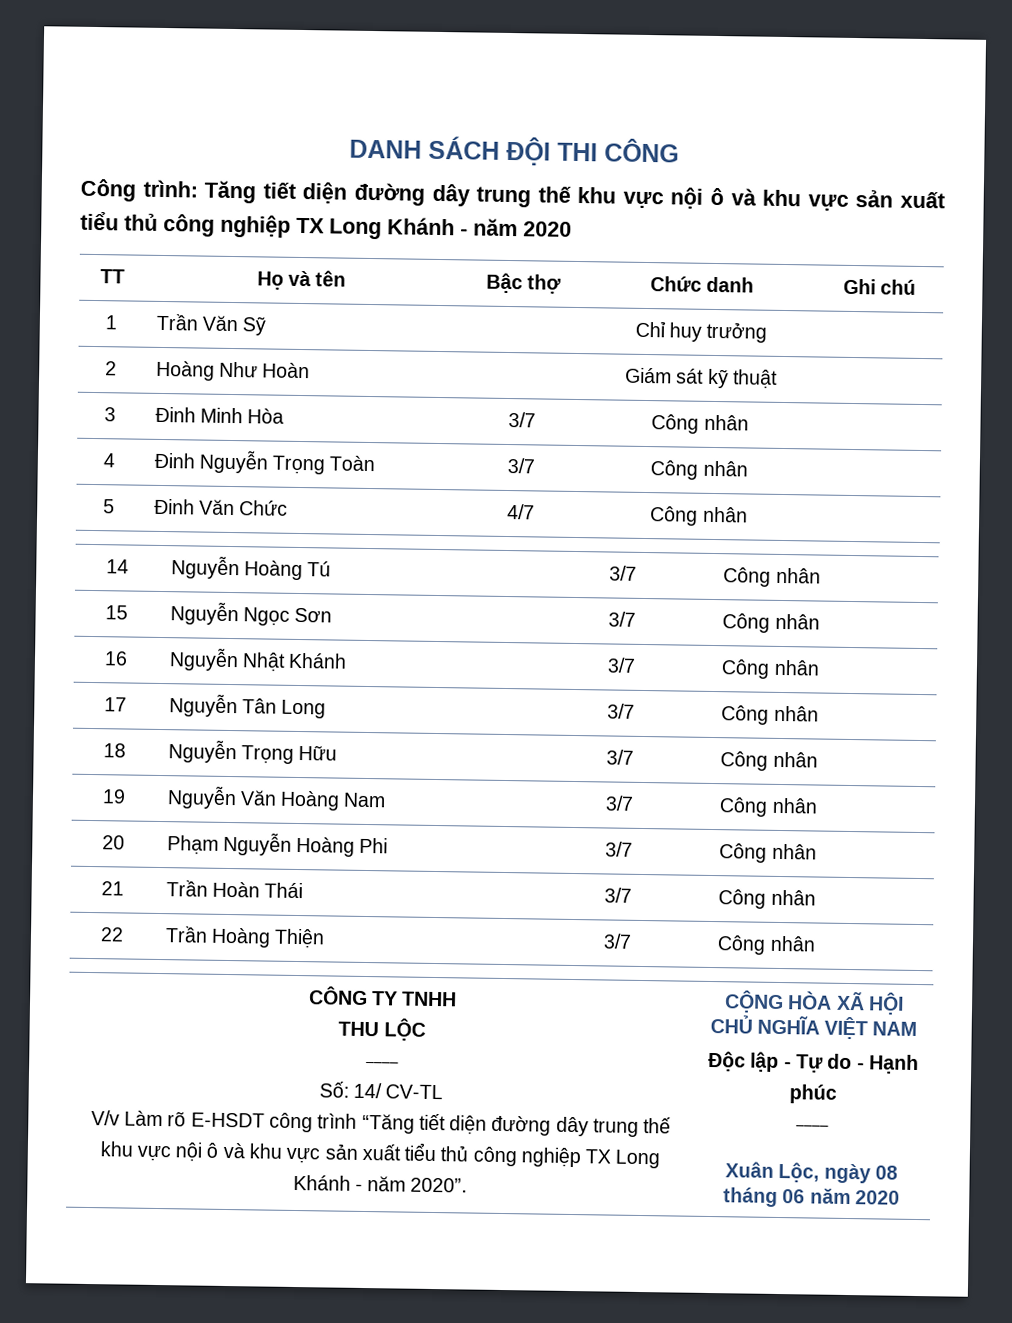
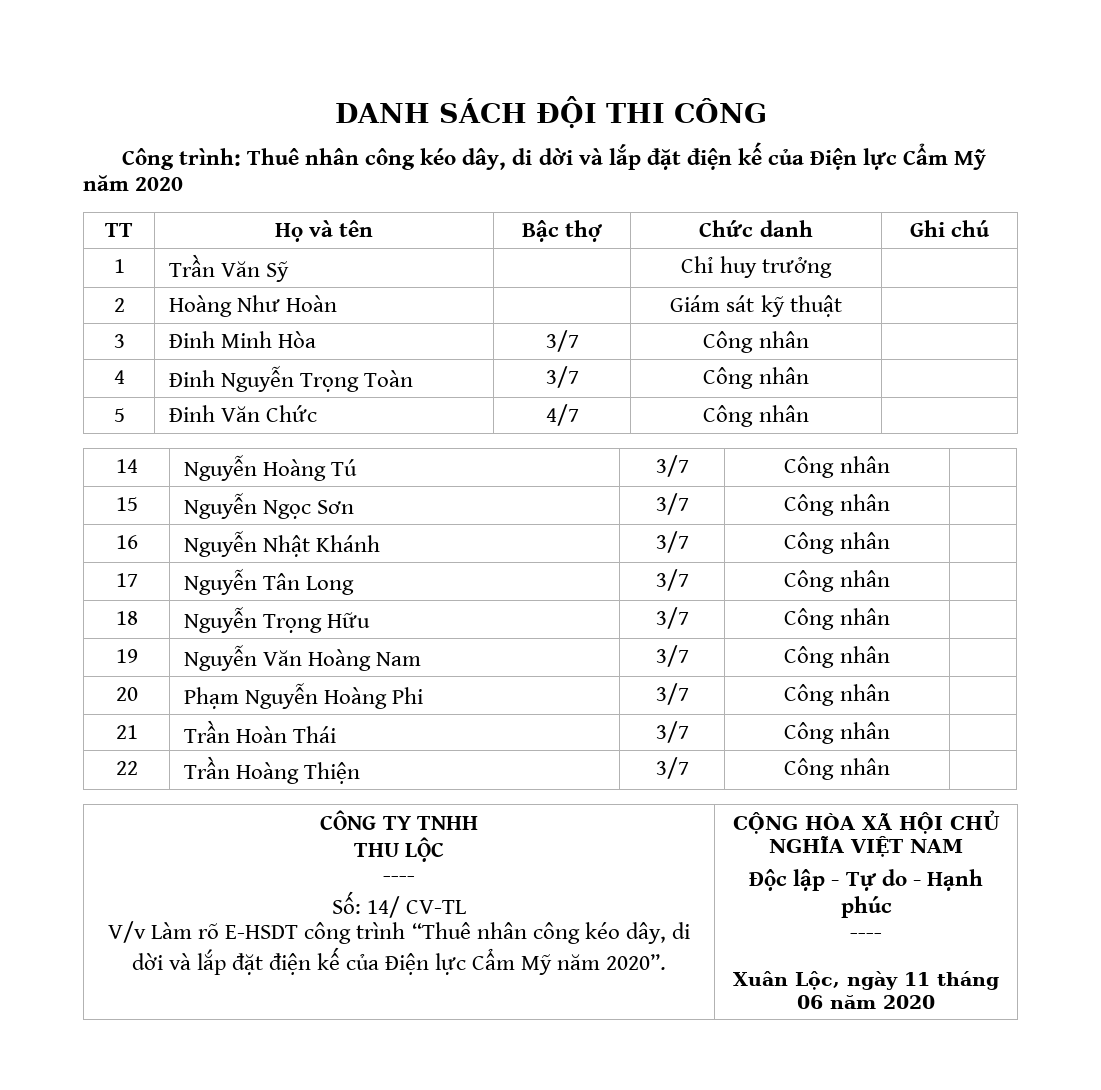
[204,180,946,211] [80,211,468,240] Tăng tiết diện đường dây trung thế khu vực nội ô và khu vực sản xuất tiểu thủ công nghiệp TX Long Khánh - -> [247,142,987,170] Thuê nhân công kéo dây, di dời và lắp đặt điện kế của Điện lực Cẩm Mỹ
[361,1113,672,1137] [99,1141,661,1169] [292,1174,363,1191] “Tăng tiết diện đường dây trung thế khu vực nội ô và khu vực sản xuất tiểu thủ công nghiệp TX Long Khánh - -> [411,922,690,944] [131,947,553,975] “Thuê nhân công kéo dây, di dời và lắp đặt điện kế của Điện lực Cẩm Mỹ
[874,1165,898,1180] 08 -> [904,972,930,986] 11

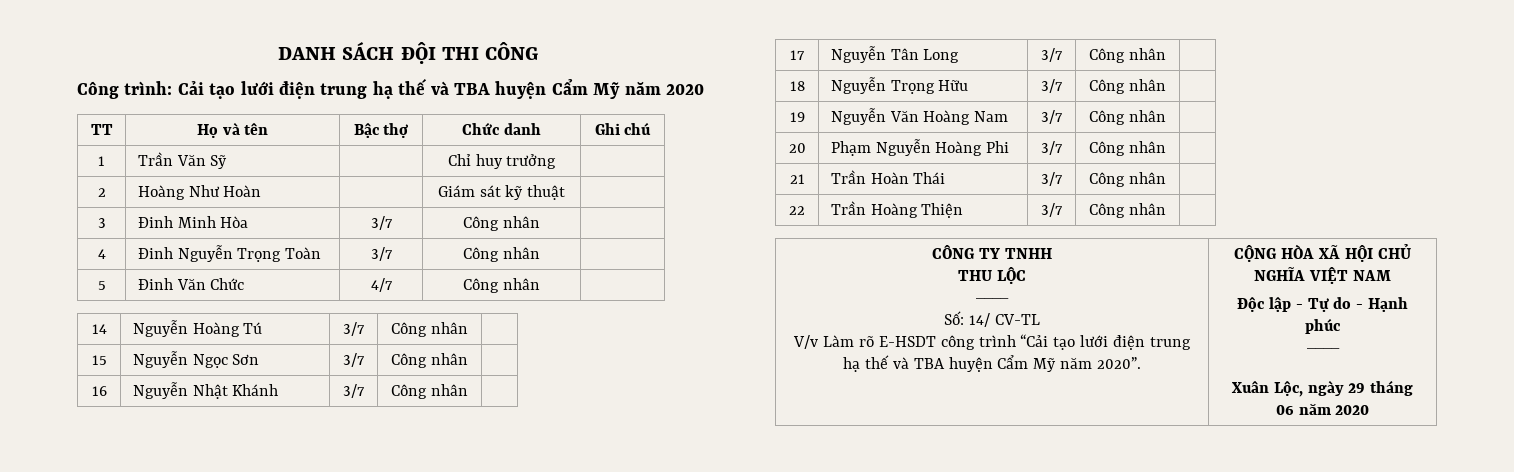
[247,142,898,170] Thuê nhân công kéo dây, di dời và lắp đặt điện kế của Điện lực -> [177,79,547,99] Cải tạo lưới điện trung hạ thế và TBA huyện
[411,922,690,944] [131,947,467,975] “Thuê nhân công kéo dây, di dời và lắp đặt điện kế của Điện lực -> [1020,334,1191,350] [843,355,993,372] “Cải tạo lưới điện trung hạ thế và TBA huyện
[904,972,930,986] 11 -> [1348,383,1366,393] 29

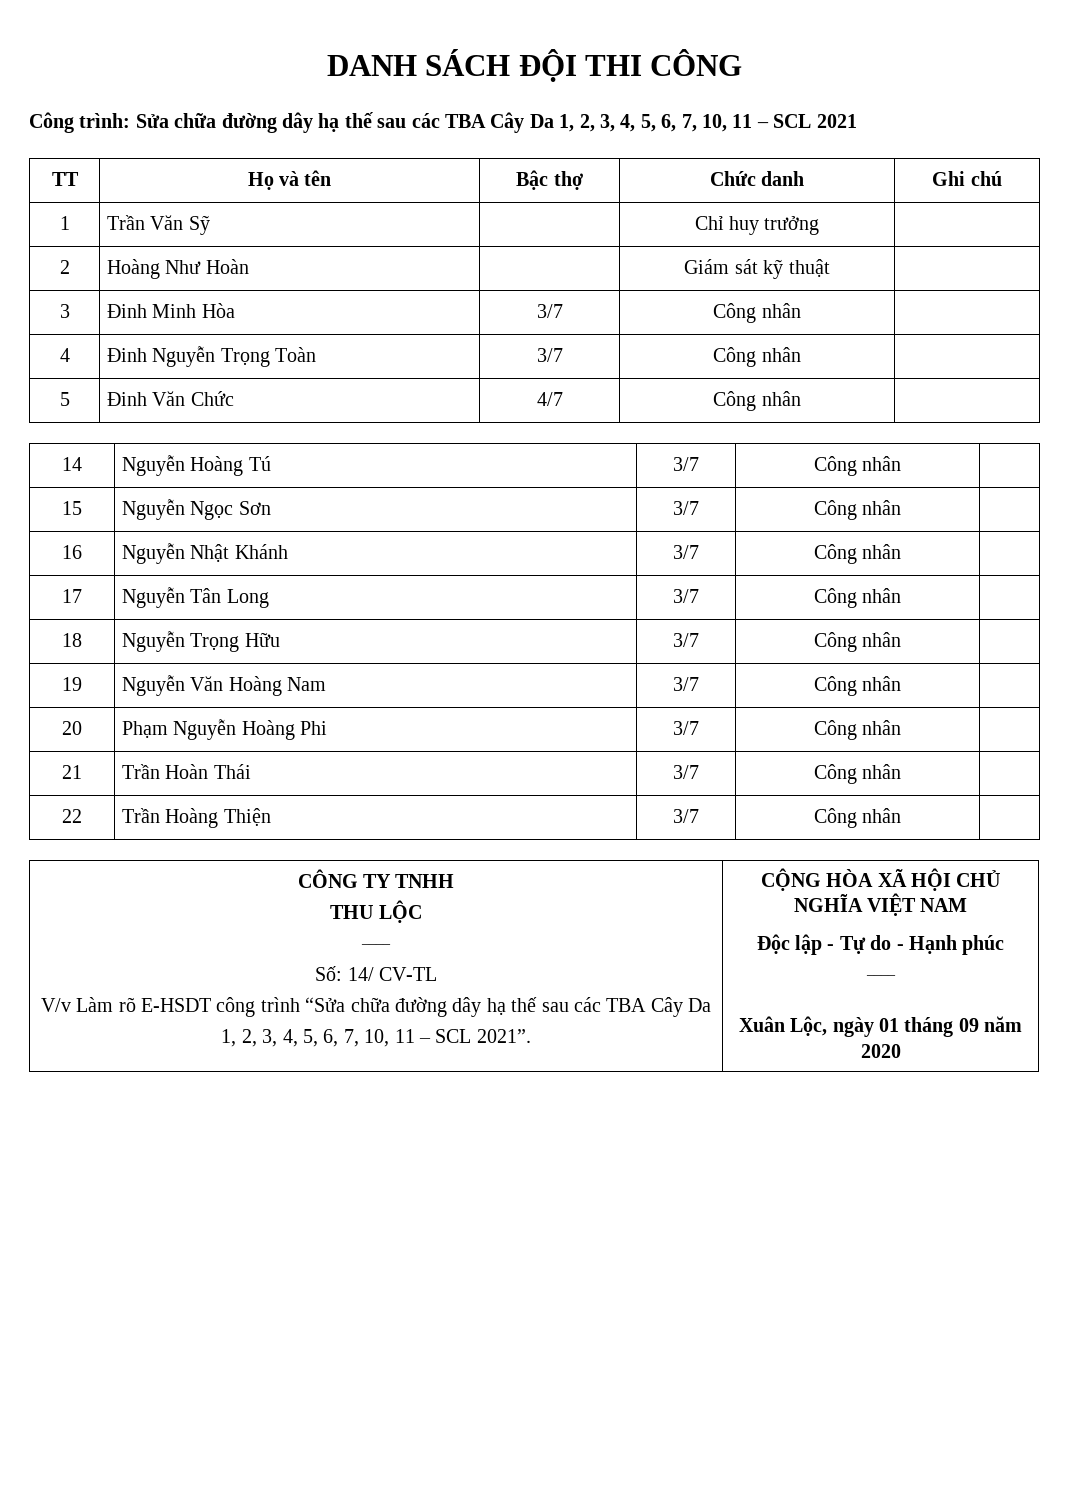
[177,79,704,99] Cải tạo lưới điện trung hạ thế và TBA huyện Cẩm Mỹ năm 2020 -> [135,112,857,133] Sửa chữa đường dây hạ thế sau các TBA Cây Da 1, 2, 3, 4, 5, 6, 7, 10, 11 – SCL 2021
[1020,334,1191,350] [843,355,1141,372] “Cải tạo lưới điện trung hạ thế và TBA huyện Cẩm Mỹ năm 2020”. -> [305,997,712,1017] [221,1029,531,1047] “Sửa chữa đường dây hạ thế sau các TBA Cây Da 1, 2, 3, 4, 5, 6, 7, 10, 11 – SCL 2021”.
[1348,380,1414,396] [1275,405,1294,415] 29 tháng 06 -> [879,1017,979,1037] 01 tháng 09

